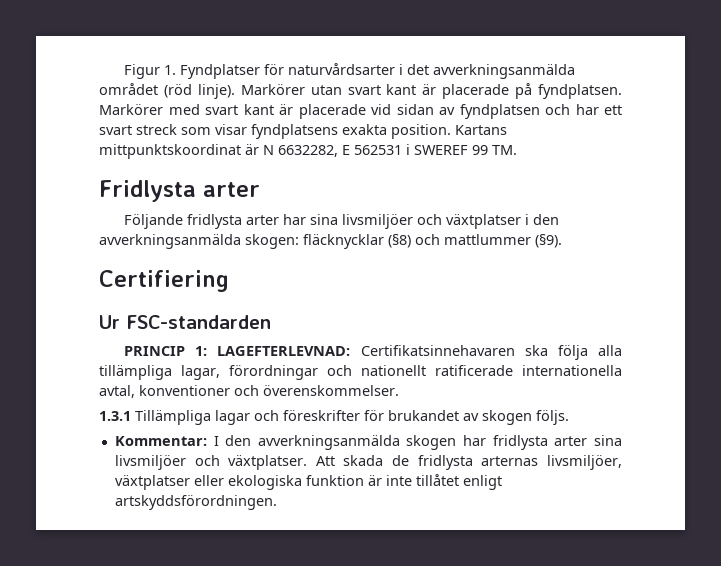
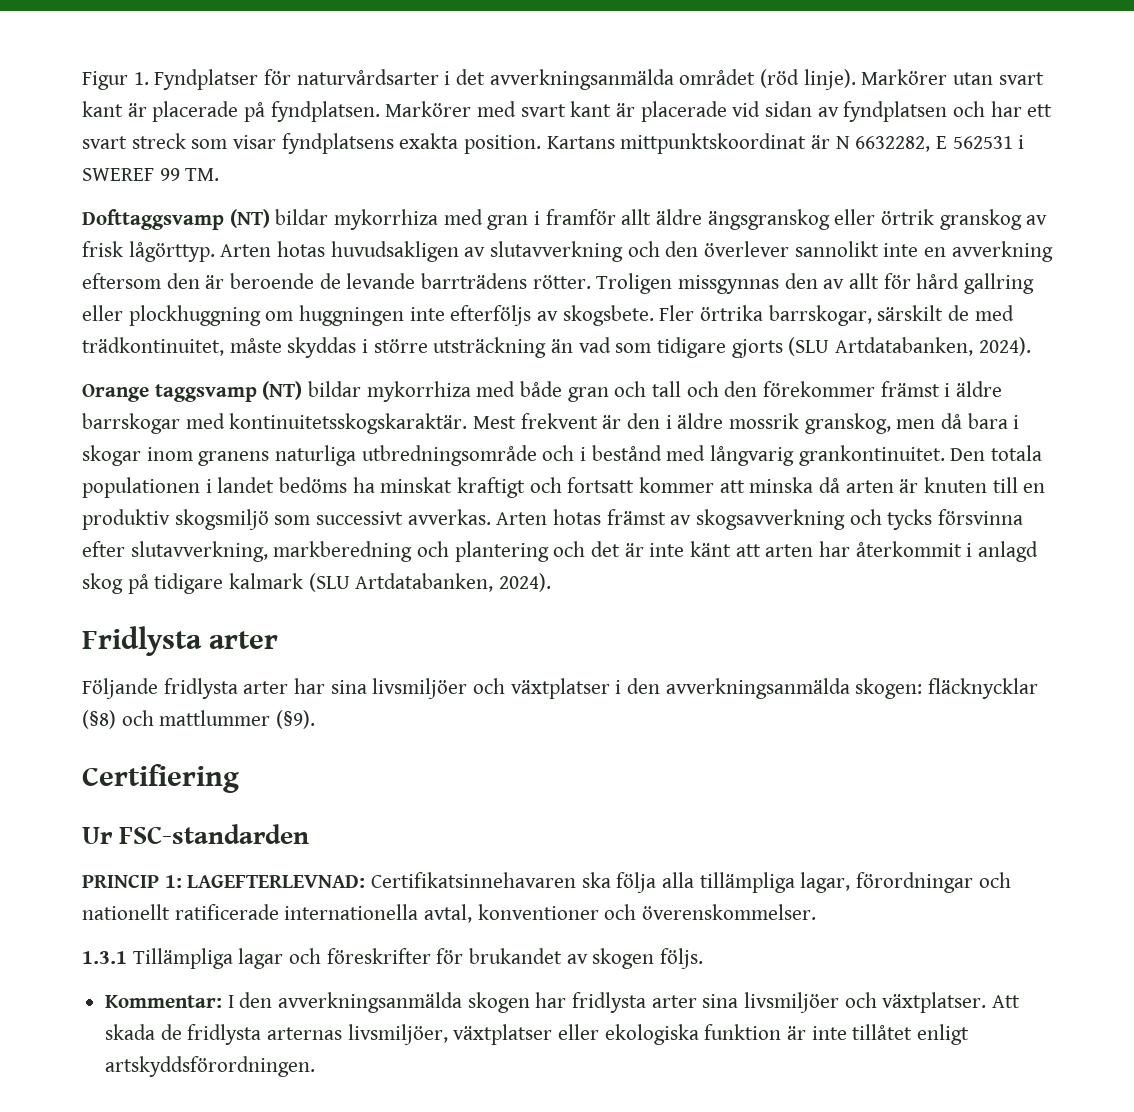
(517, 150) none -> [82,209,1048,230] [82,241,1053,262] [82,273,1035,294] [82,305,1014,326] [82,337,1031,358] [82,381,1003,402] [82,413,1020,434] [82,445,1043,466] [82,477,1046,498] [82,509,1024,530] [82,541,1039,562] [82,573,552,594] // Dofttaggsvamp (NT) bildar mykorrhiza med gran i framför allt äldre ängsgranskog eller örtrik granskog av frisk lågörttyp. Arten hotas huvudsakligen av slutavverkning och den överlever sannolikt inte en avverkning eftersom den är beroende de levande barrträdens rötter. Troligen missgynnas den av allt för hård gallring eller plockhuggning om huggningen inte efterföljs av skogsbete. Fler örtrika barrskogar, särskilt de med trädkontinuitet, måste skyddas i större utsträckning än vad som tidigare gjorts (SLU Artdatabanken, 2024). // Orange taggsvamp (NT) bildar mykorrhiza med både gran och tall och den förekommer främst i äldre barrskogar med kontinuitetsskogskaraktär. Mest frekvent är den i äldre mossrik granskog, men då bara i skogar inom granens naturliga utbredningsområde och i bestånd med långvarig grankontinuitet. Den totala populationen i landet bedöms ha minskat kraftigt och fortsatt kommer att minska då arten är knuten till en produktiv skogsmiljö som successivt avverkas. Arten hotas främst av skogsavverkning och tycks försvinna efter slutavverkning, markberedning och plantering och det är inte känt att arten har återkommit i anlagd skog på tidigare kalmark (SLU Artdatabanken, 2024).

